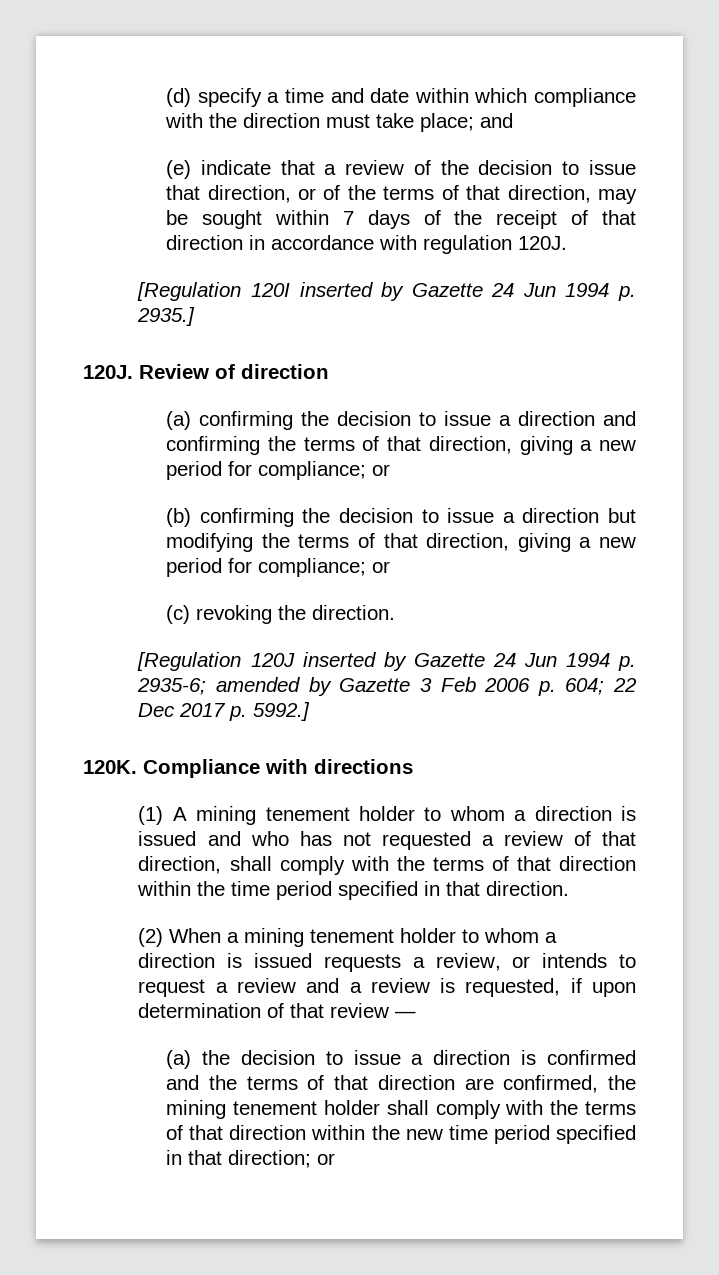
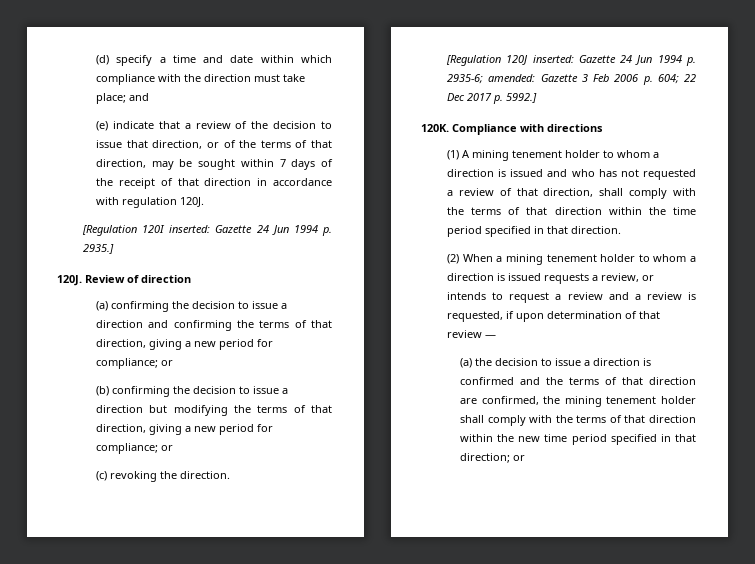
[299,282,405,301] inserted by -> [169,225,211,233] inserted:
[302,652,407,671] inserted by -> [532,55,574,63] inserted:
[216,677,332,696] amended by -> [488,74,536,82] amended:

